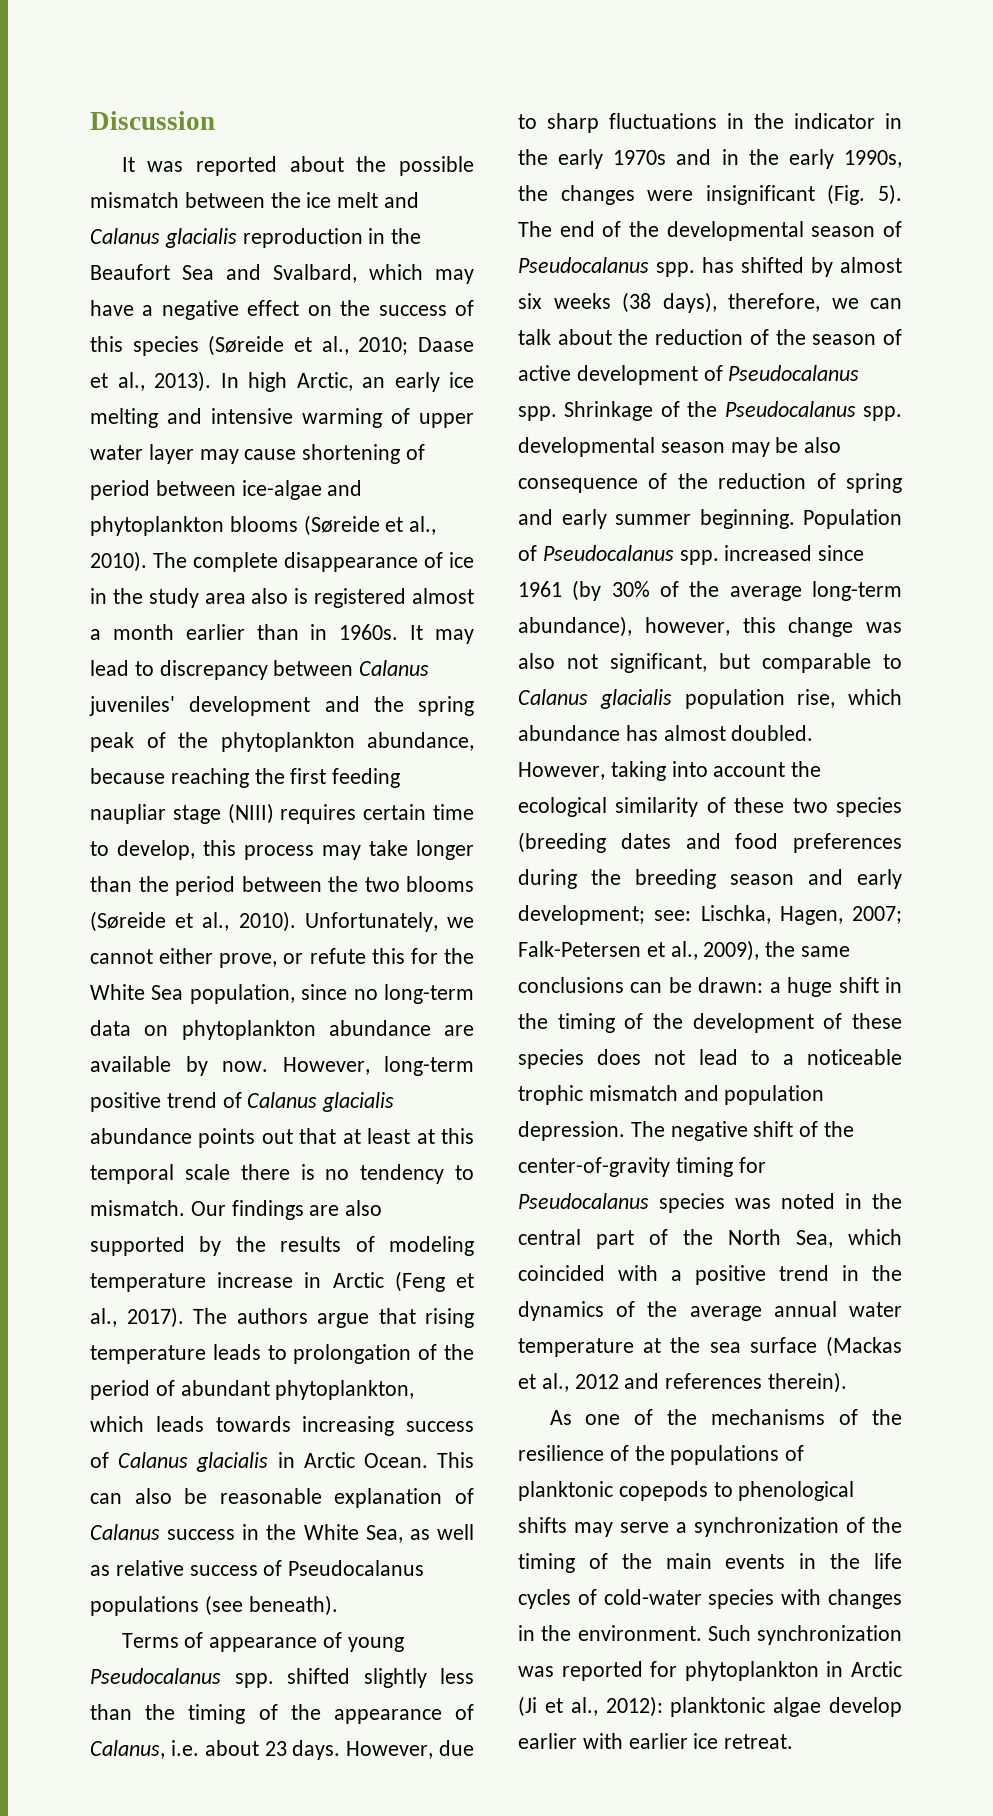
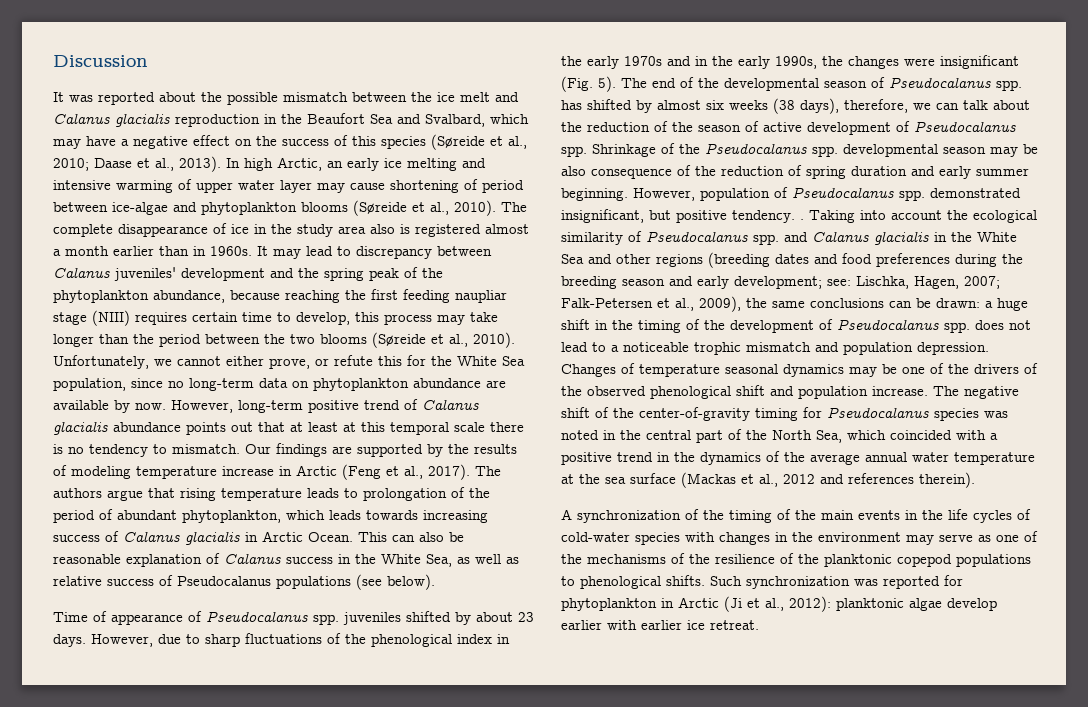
[345,1200,383,1216] also -> (352, 450) none
[248,1595,338,1616] [121,1633,179,1648] beneath). // Terms -> [387,574,435,590] [53,612,88,622] below). // Time
[347,1637,404,1652] [90,1668,474,1688] [90,1704,474,1724] [90,1740,199,1759] young Pseudocalanus spp. shifted slightly less than the timing of the appearance of Calanus, i.e. -> [206,611,471,625] Pseudocalanus spp. juveniles shifted by
[727,113,875,129] in the indicator -> [327,633,492,647] of the phenological index
(902, 483) none -> [851,166,907,176] duration
[803,509,902,529] [518,545,865,565] [518,580,902,601] [518,616,902,637] [518,653,902,673] [518,689,902,709] [518,725,814,741] [518,761,666,781] Population of Pseudocalanus spp. increased since 1961 (by 30% of the average long-term abundance), however, this change was also not significant, but comparable to Calanus glacialis population rise, which abundance has almost doubled. However, taking -> [633,187,1021,201] [561,209,855,223] However, population of Pseudocalanus spp. demonstrated insignificant, but positive tendency. . Taking
[734,797,902,817] these two species -> [646,231,1017,245] [561,254,703,267] Pseudocalanus spp. and Calanus glacialis in the White Sea and other regions
[852,1013,902,1029] [518,1049,584,1069] these species -> [837,319,970,333] Pseudocalanus spp.
(625, 1131) none -> [561,363,1038,377] [561,385,928,399] Changes of temperature seasonal dynamics may be one of the drivers of the observed phenological shift and population increase.
[549,1409,902,1425] [518,1445,805,1465] [518,1481,855,1501] [518,1517,687,1537] As one of the mechanisms of the resilience of the populations of planktonic copepods to phenological shifts may serve a -> [561,509,572,520] A
[577,1625,702,1641] environment. -> [818,531,1038,545] [561,553,1031,567] [561,575,705,589] environment may serve as one of the mechanisms of the resilience of the planktonic copepod populations to phenological shifts.

